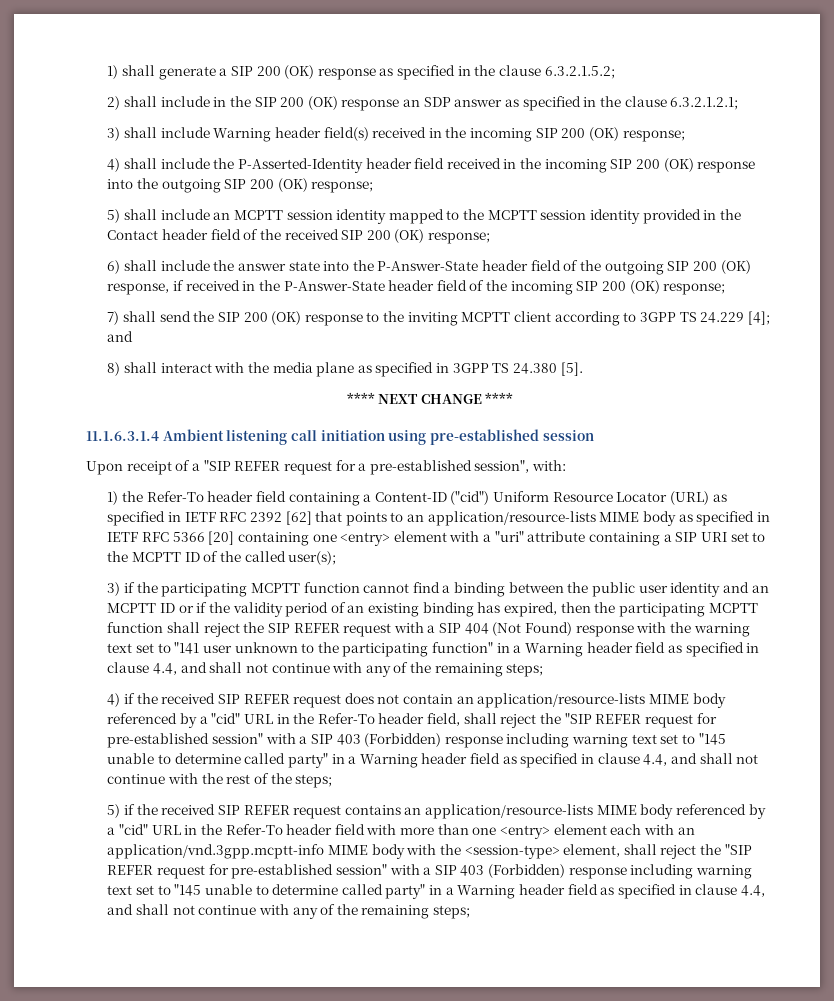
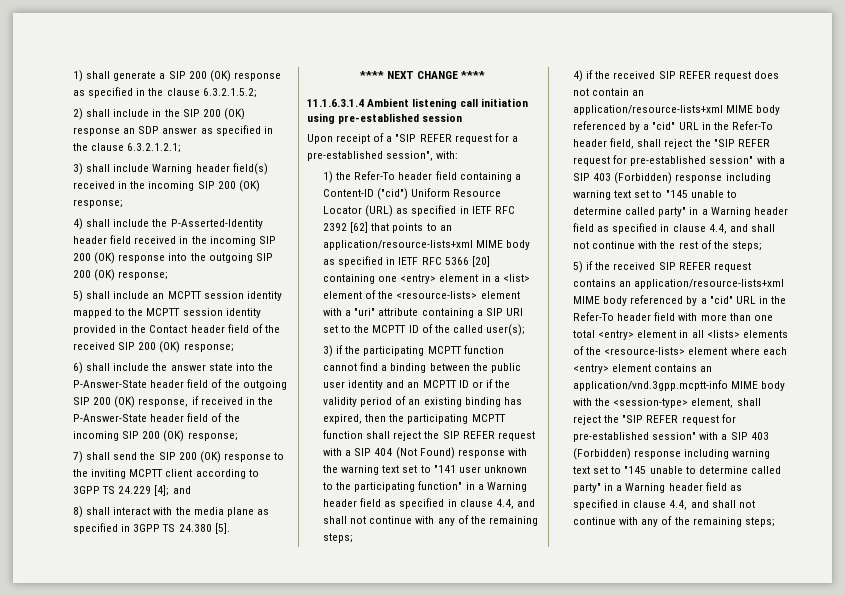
[427,511,596,526] application/resource-lists -> [323,240,474,250] application/resource-lists+xml
(447, 536) none -> [481,274,530,282] [323,290,520,299] in a <list> element of the <resource-lists> element
[477,693,646,708] application/resource-lists -> [573,105,724,115] application/resource-lists+xml
[425,804,594,819] application/resource-lists -> [634,279,785,289] application/resource-lists+xml
[500,824,675,839] <entry> element each with -> [573,330,788,340] [573,346,787,355] [573,364,698,374] total <entry> element in all <lists> elements of the <resource-lists> element where each <entry> element contains

